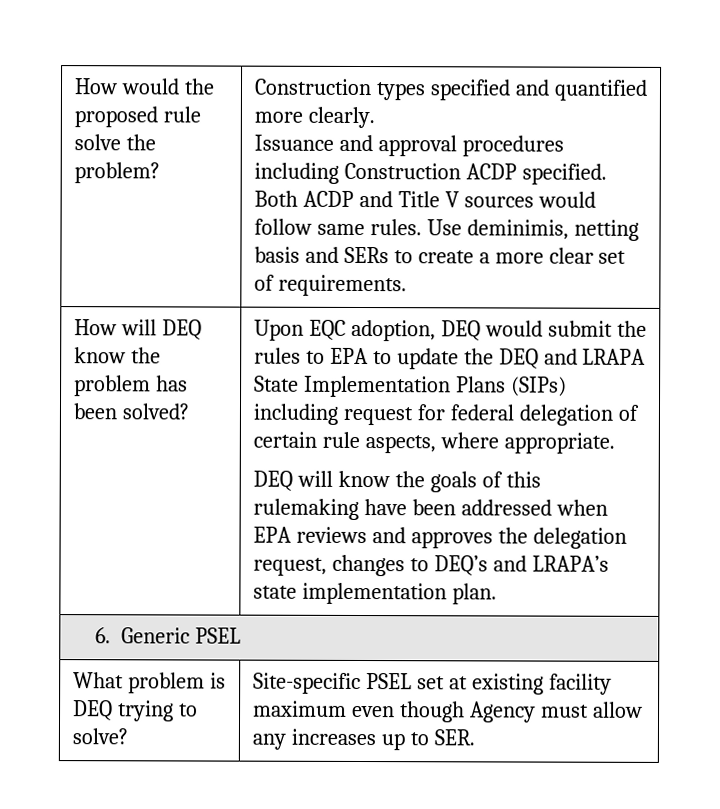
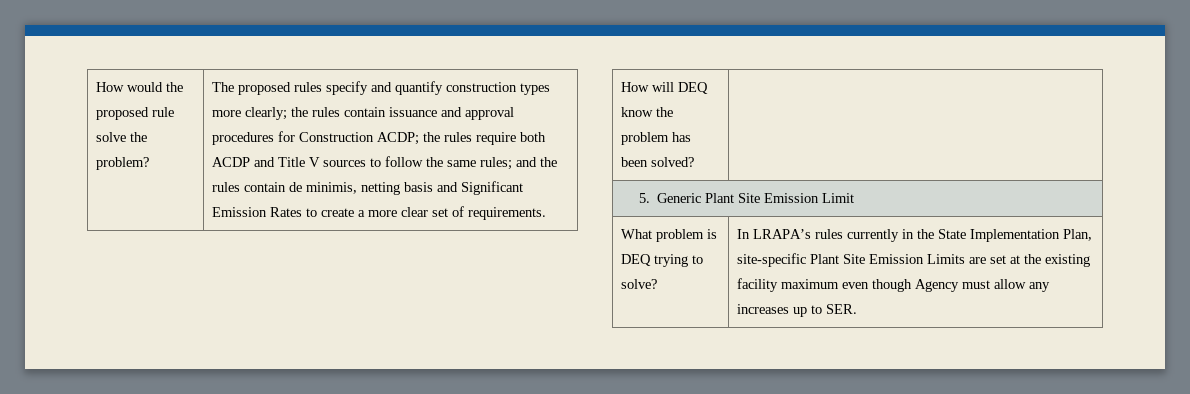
[253,78,648,101] [253,106,375,129] [253,134,564,157] [253,162,607,185] [253,190,298,207] Construction types specified and quantified more clearly. // Issuance and approval procedures including Construction ACDP specified. Both -> [211,81,550,95] [211,107,514,120] [211,131,546,145] The proposed rules specify and quantify construction types more clearly; the rules contain issuance and approval procedures for Construction ACDP; the rules require both
[537,191,596,208] [253,218,639,241] [253,246,389,264] would follow same rules. Use deminimis, netting basis and SERs -> [369,156,557,170] [211,181,523,195] [211,207,302,217] to follow the same rules; and the rules contain de minimis, netting basis and Significant Emission Rates
[253,319,647,342] [253,347,647,370] [253,375,567,398] [252,403,640,426] [252,431,615,454] [252,470,541,493] [252,498,608,520] [252,526,627,549] [252,554,609,577] [252,582,497,605] [95,627,242,644] Upon EQC adoption, DEQ would submit the rules to EPA to update the DEQ and LRAPA State Implementation Plans (SIPs) including request for federal delegation of certain rule aspects, where appropriate. // DEQ will know the goals of this rulemaking have been addressed when EPA reviews and approves the delegation request, changes to DEQ’s and LRAPA’s state implementation plan. // 6. Generic PSEL -> [639,193,855,203] // 5. Generic Plant Site Emission Limit
[252,672,412,695] Site-specific PSEL -> [736,229,1092,242] [736,253,986,267] In LRAPA’s rules currently in the State Implementation Plan, site-specific Plant Site Emission Limits are
(468, 683) none -> [1023,254,1041,264] the

